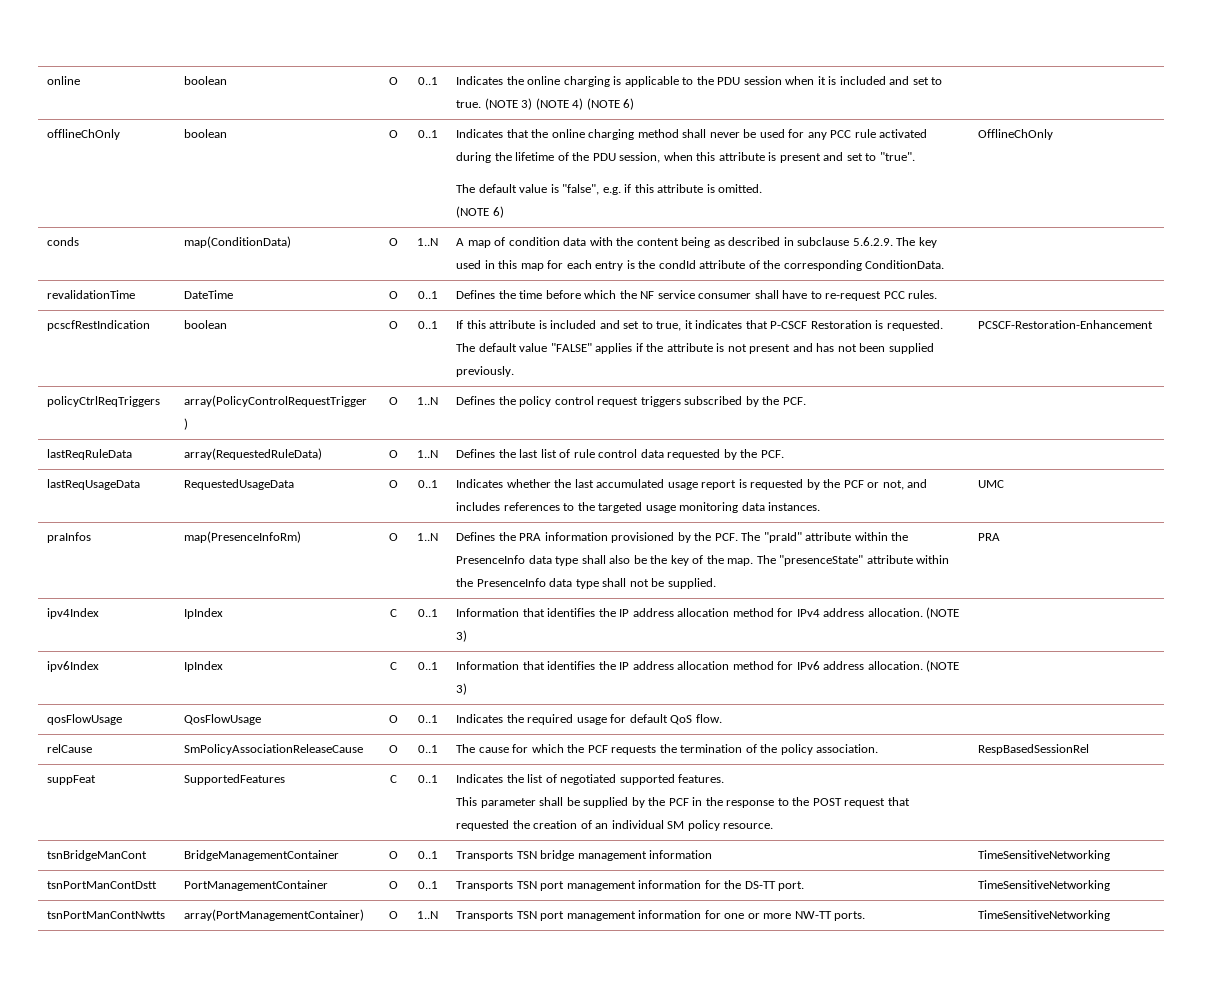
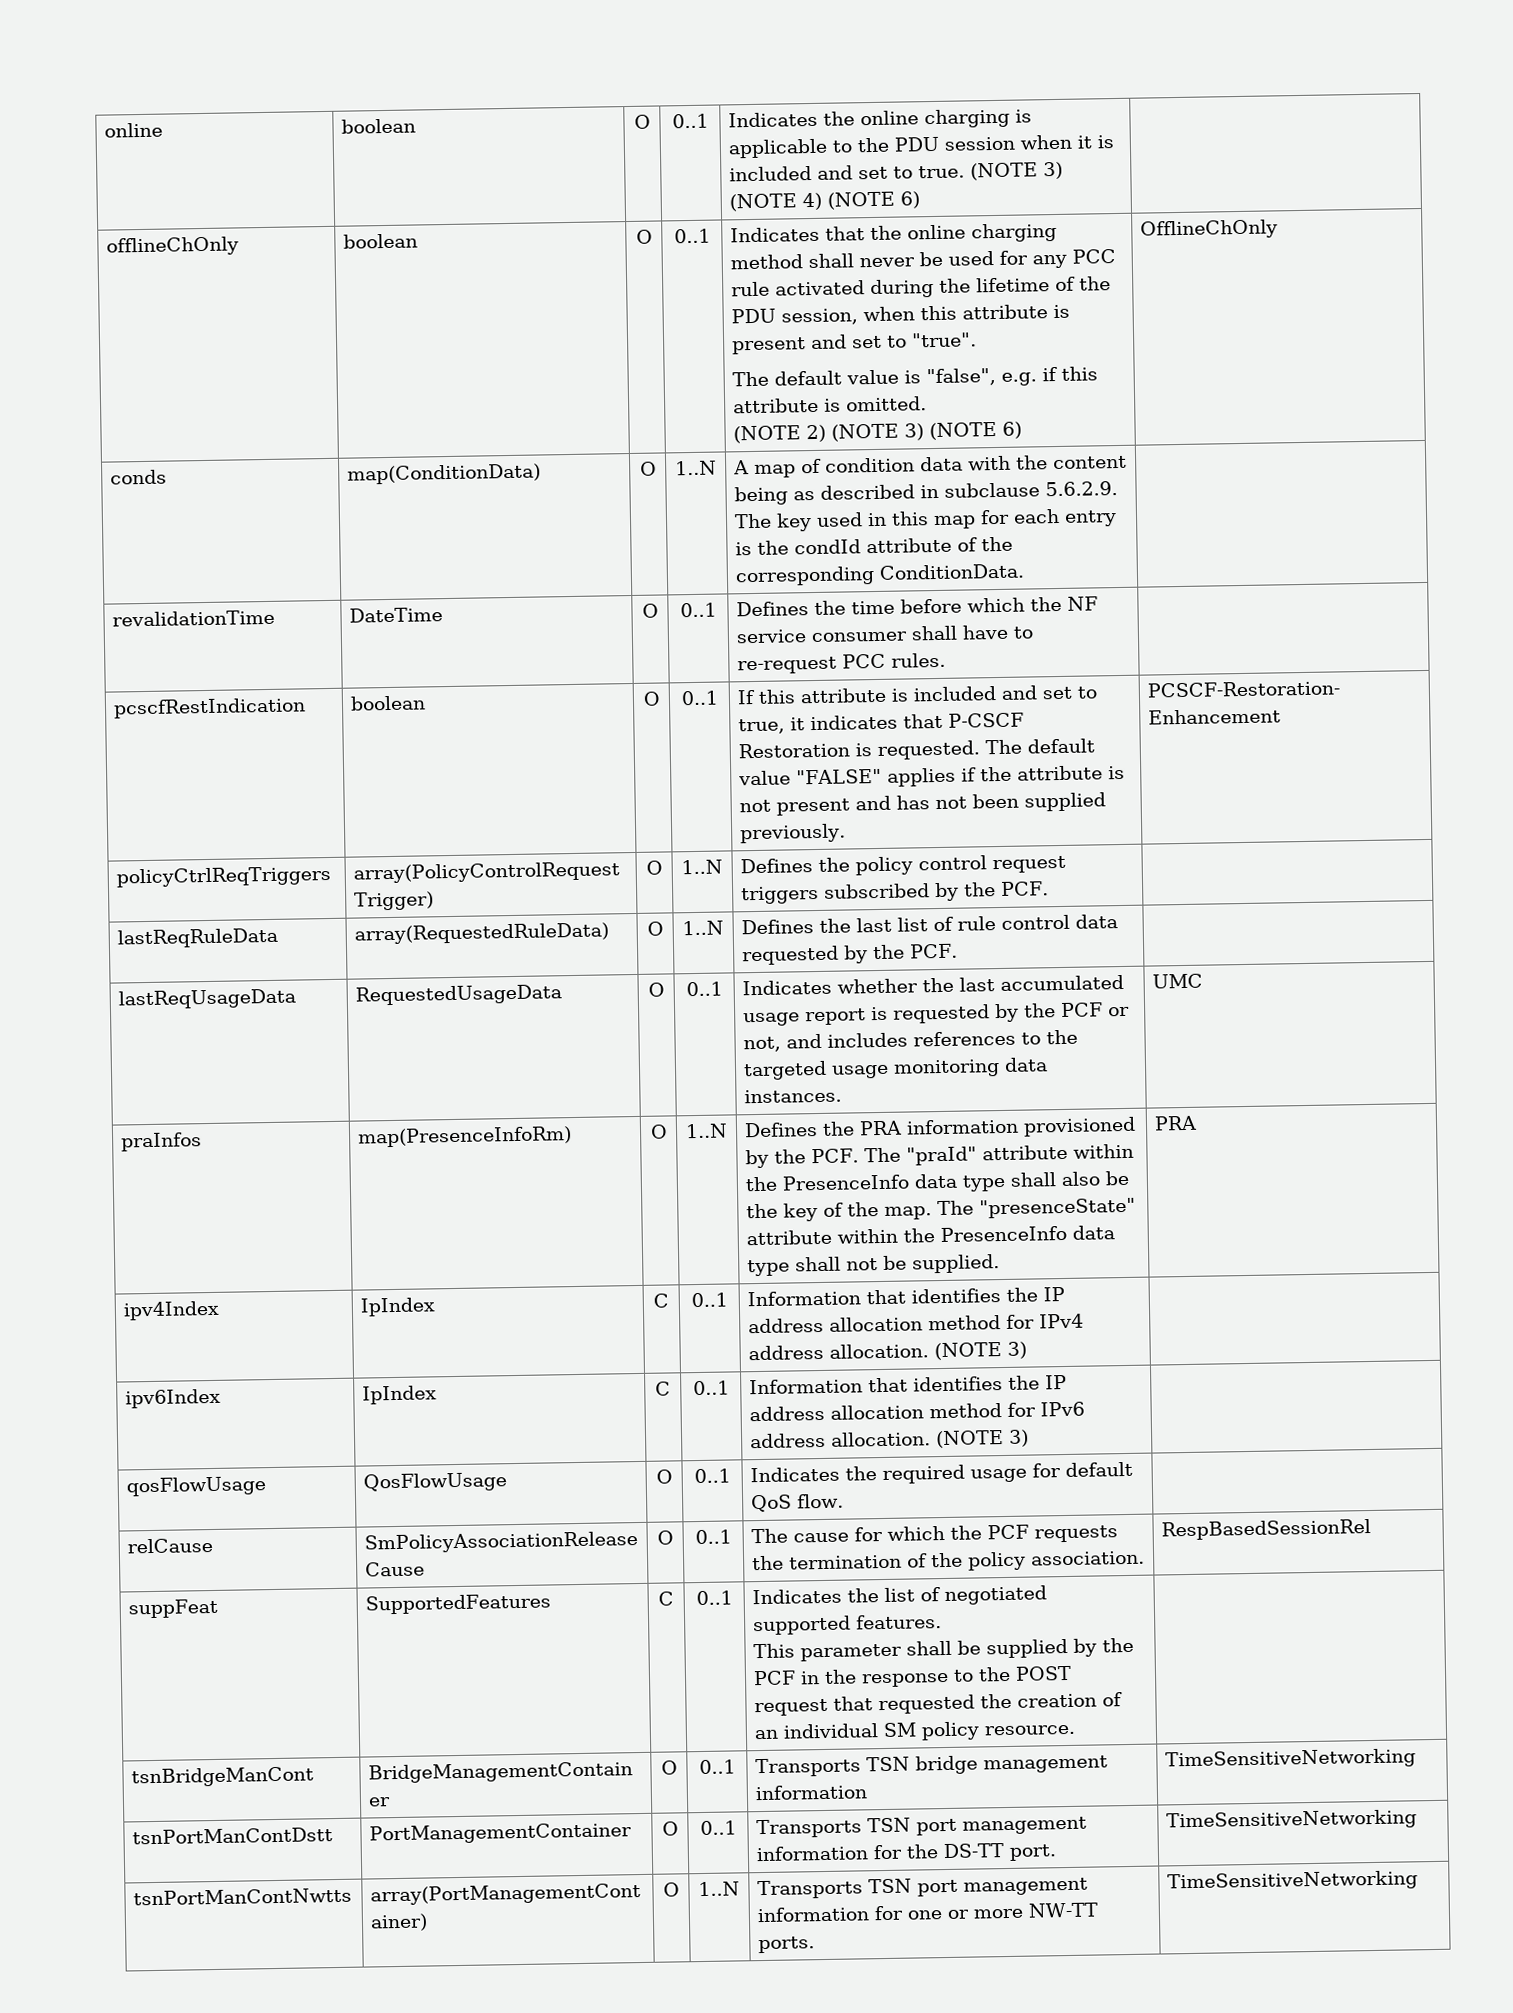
(490, 212) none -> [806,421,998,443] 2) (NOTE 3) (NOTE

